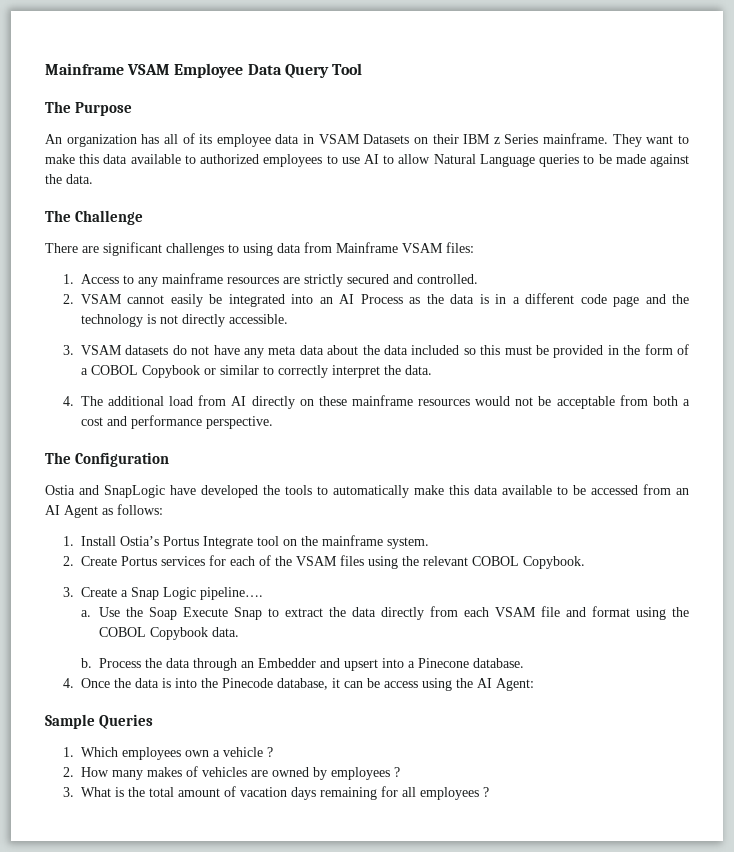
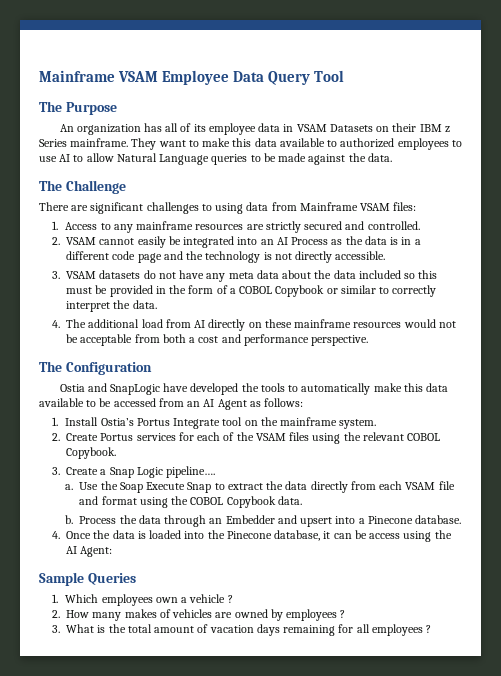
(171, 683) none -> [149,530,182,539] loaded
[221,678,273,688] Pinecode -> [226,531,272,539] Pinecone

